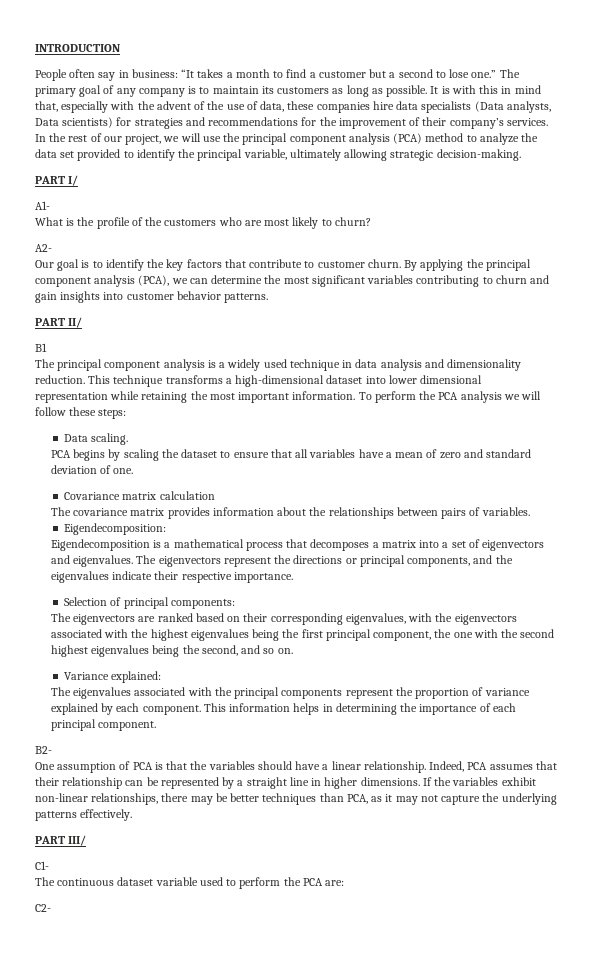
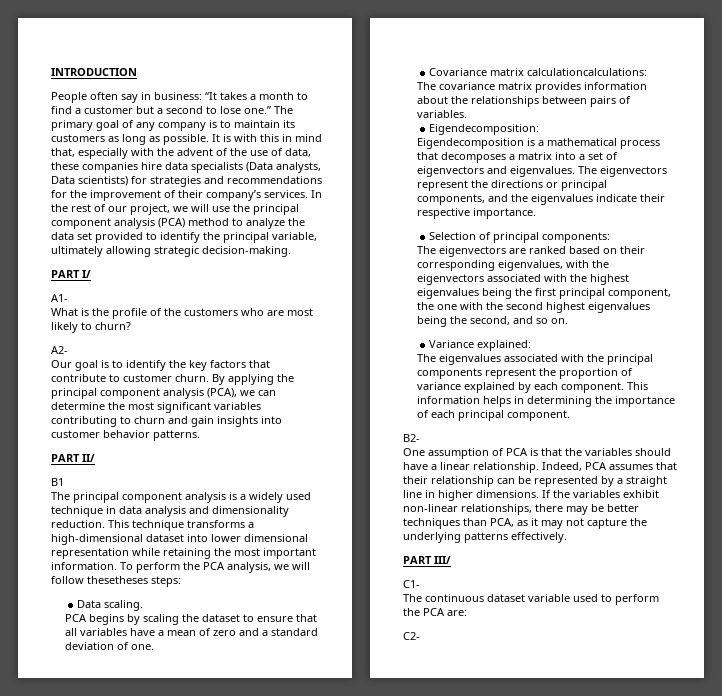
[460,391,502,403] analysis -> [227,562,271,573] analysis,
[69,407,97,416] these -> [87,576,148,584] thesetheses
(483, 453) none -> [262,630,269,636] a
[159,491,215,500] calculation -> [527,68,648,76] calculationcalculations:

